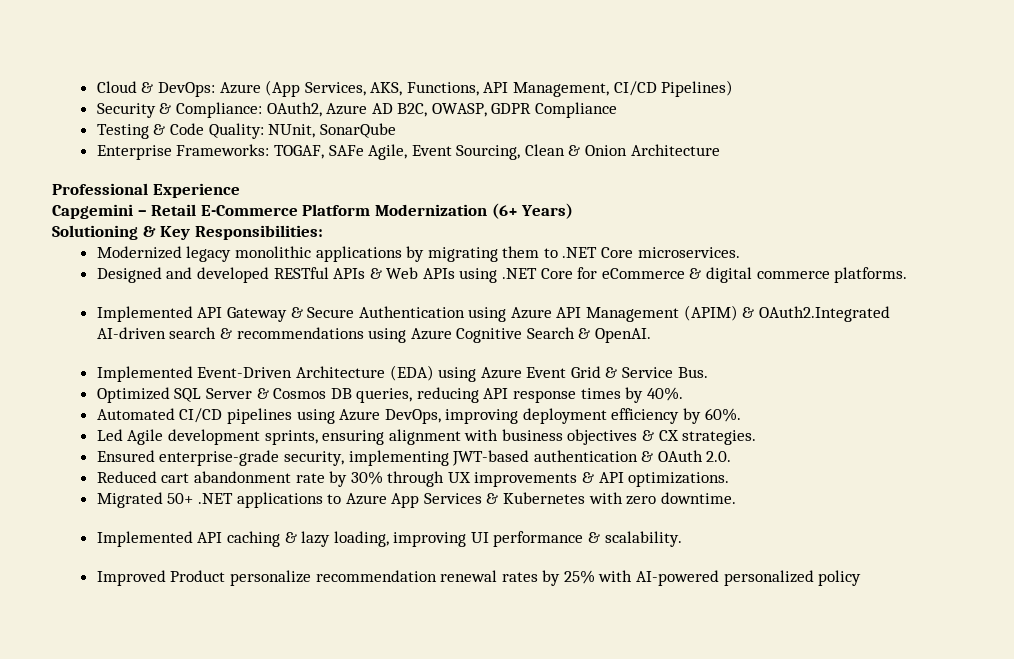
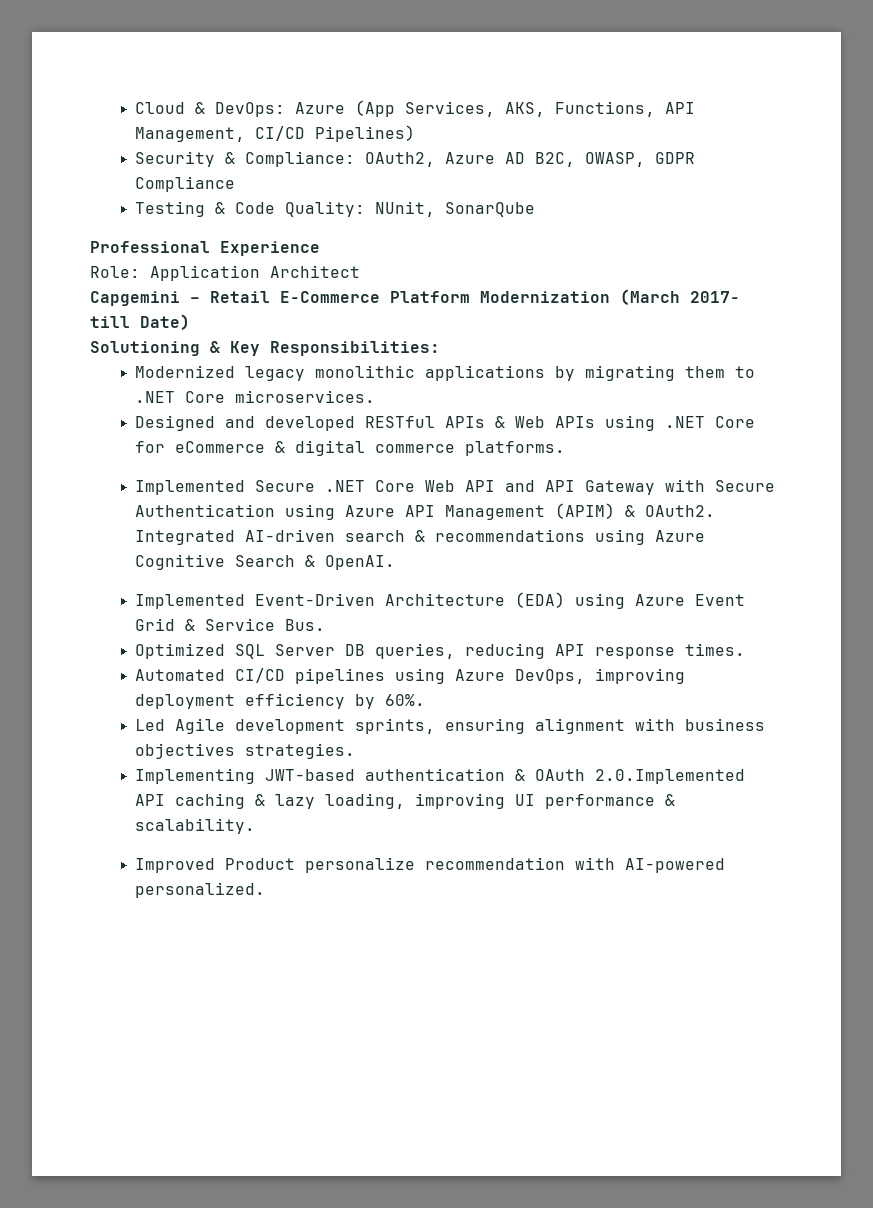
[96,144,720,160] // Enterprise Frameworks: TOGAF, SAFe Agile, Event Sourcing, Clean & Onion Architecture -> (535, 209) none
(240, 190) none -> [90,265,360,281] // Role: Application Architect
[491,203,574,219] (6+ Years) -> [620,289,740,305] [90,314,190,330] (March 2017- till Date)
(193, 314) none -> [254,480,535,492] Secure .NET Core Web API and
[290,307,303,318] & -> [664,479,705,492] with
[758,306,890,322] OAuth2.Integrated -> [644,505,715,517] [134,530,235,545] OAuth2. Integrated
[256,388,327,399] & Cosmos -> (335, 650) none
[580,387,683,403] times by 40%. -> [684,643,745,656] times.
[642,430,679,441] & CX -> (235, 751) none
[96,450,732,466] [96,471,730,487] [96,492,736,508] [96,531,193,547] Ensured enterprise-grade security, implementing JWT-based authentication & OAuth 2.0. // Reduced cart abandonment rate by 30% through UX improvements & API optimizations. // Migrated 50+ .NET applications to Azure App Services & Kubernetes with zero downtime. // Implemented -> [134,768,745,784] Implementing JWT-based authentication & OAuth 2.0.Implemented
[440,570,862,586] renewal rates by 25% with AI-powered personalized policy -> [574,857,725,873] [134,882,265,898] with AI-powered personalized.

